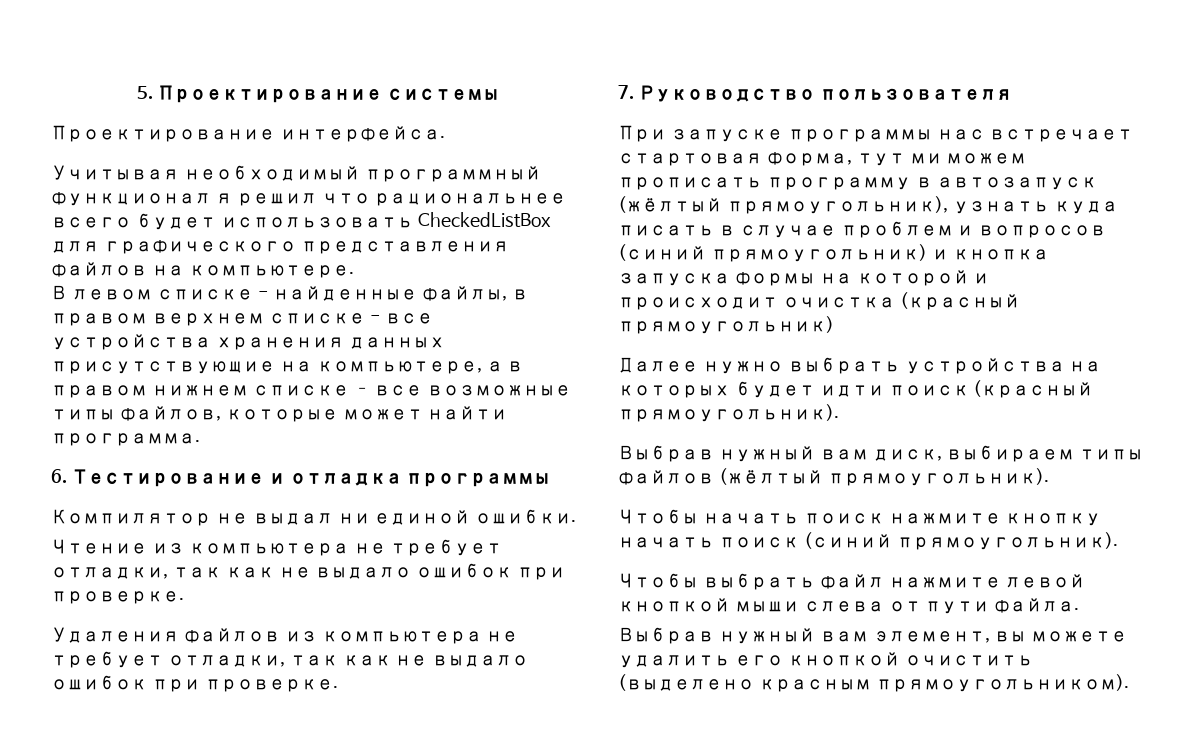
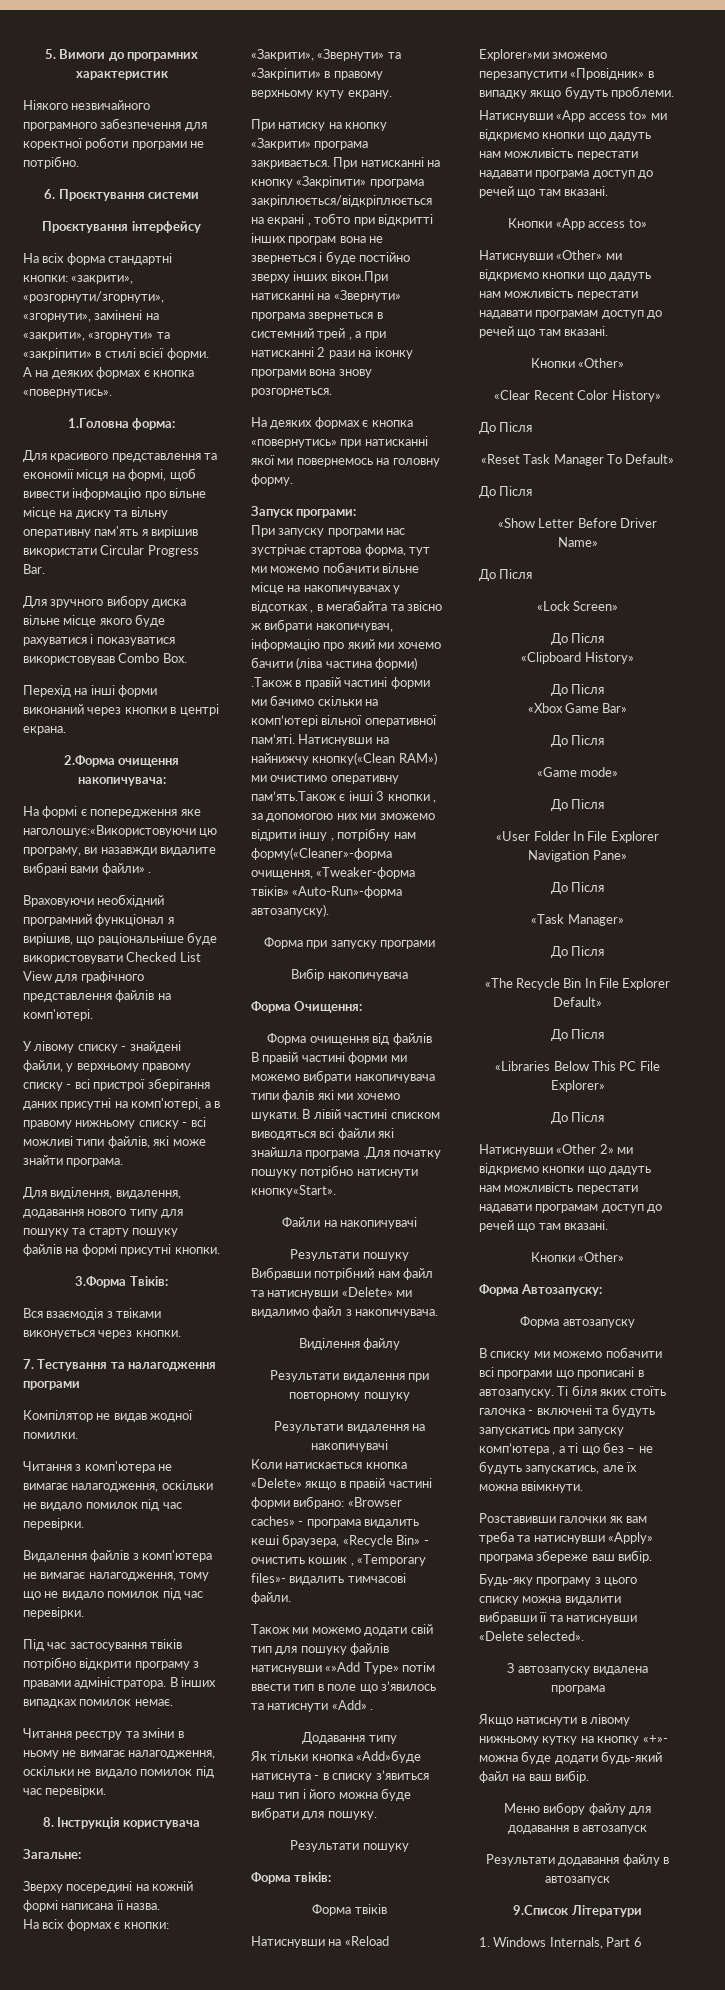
[158,85,499,103] [51,125,445,142] [51,165,541,182] [51,192,567,206] [51,212,551,230] [51,240,509,254] [51,262,354,278] [51,285,529,301] [51,313,434,326] [51,334,445,350] [51,361,524,374] [51,385,572,398] [51,406,508,422] [51,433,200,446] [51,469,551,487] [51,509,577,526] [51,539,503,556] [51,563,566,580] [51,591,184,604] [51,627,519,644] [51,651,529,668] [51,675,338,692] [618,85,1012,102] [618,125,1134,142] [618,152,1027,166] [618,177,1097,190] [618,196,1118,214] [618,221,1107,238] [618,244,1049,262] [618,270,990,286] [618,292,1020,310] [618,316,834,334] [618,357,1102,374] [618,380,1094,398] [618,404,839,422] [618,445,1144,462] [618,468,1049,486] [618,509,1102,526] [618,532,1118,550] [618,573,1086,590] [618,598,1080,614] [618,627,1128,644] [618,652,1033,668] [618,674,1129,692] Проектирование системы // Проектирование интерфейса. // Учитывая необходимый программный функционал я решил что рациональнее всего будет использовать CheckedListBox для графического представления файлов на компьютере. // В левом списке - найденные файлы, в правом верхнем списке - все устройства хранения данных присутствующие на компьютере, а в правом нижнем списке – все возможные типы файлов, которые может найти программа. // 6. Тестирование и отладка программы // Компилятор не выдал ни единой ошибки. // Чтение из компьютера не требует отладки, так как не выдало ошибок при проверке. // Удаления файлов из компьютера не требует отладки, так как не выдало ошибок при проверке. // 7. Руководство пользователя // При запуске программы нас встречает стартовая форма, тут ми можем прописать программу в автозапуск (жёлтый прямоугольник), узнать куда писать в случае проблем и вопросов (синий прямоугольник) и кнопка запуска формы на которой и происходит очистка (красный прямоугольник) // Далее нужно выбрать устройства на которых будет идти поиск (красный прямоугольник). // Выбрав нужный вам диск, выбираем типы файлов (жёлтый прямоугольник). // Чтобы начать поиск нажмите кнопку начать поиск (синий прямоугольник). // Чтобы выбрать файл нажмите левой кнопкой мыши слева от пути файла. // Выбрав нужный вам элемент, вы можете удалить его кнопкой очистить (выделено красным прямоугольником). -> [59,49,199,61] [75,71,168,80] [23,100,151,110] [23,118,207,131] [23,137,205,150] [23,156,79,169] [44,189,199,201] [42,221,201,233] [23,253,173,265] [23,275,134,284] [23,291,164,303] [23,310,159,322] [23,332,170,341] [23,348,209,360] [23,367,194,379] [23,389,112,398] [67,418,176,430] [23,450,218,462] [23,468,196,481] [23,488,207,500] [23,507,168,519] [23,526,199,538] [23,545,199,557] [23,564,45,574] [23,595,187,608] [23,614,166,627] [23,634,175,646] [23,653,187,665] [23,685,158,697] [23,704,219,716] [23,726,66,735] [63,755,180,767] [77,777,166,786] [23,806,201,818] [23,825,218,837] [23,847,217,856] [23,862,152,875] [23,894,165,907] [23,914,174,926] [23,932,218,945] [23,952,201,964] [23,971,144,983] [23,990,171,1002] [23,1009,93,1021] [23,1041,181,1053] [23,1060,192,1072] [23,1078,210,1091] [23,1098,220,1110] [23,1117,206,1129] [23,1136,206,1148] [23,1155,124,1167] [23,1187,181,1199] [23,1209,184,1218] [23,1228,179,1237] [23,1244,220,1256] [75,1276,168,1288] [23,1308,162,1320] [23,1330,181,1339] [23,1359,217,1371] [23,1381,80,1390] [23,1410,194,1422] [23,1432,78,1439] [23,1461,173,1473] [23,1480,213,1492] [23,1499,182,1511] [23,1518,84,1530] [23,1550,213,1562] [23,1572,210,1581] [23,1588,203,1600] [23,1607,84,1619] [23,1639,183,1651] [23,1657,200,1670] [23,1677,217,1689] [23,1699,173,1708] [23,1728,184,1740] [23,1750,216,1759] [23,1766,214,1778] [23,1785,107,1797] [42,1817,201,1829] [23,1849,81,1859] [23,1881,194,1893] [23,1900,161,1912] [23,1919,169,1931] [251,49,401,61] [251,68,383,80] [251,90,392,99] [251,119,388,131] [251,138,369,150] [251,157,441,169] [251,176,424,188] [251,195,432,207] [251,213,433,226] [251,233,384,245] [251,251,411,264] [251,271,388,283] [251,290,401,302] [251,312,383,321] [251,328,386,340] [251,347,413,359] [251,369,372,378] [251,388,332,397] [251,417,413,429] [251,436,428,448] [251,455,440,467] [251,474,293,486] [251,506,357,518] [251,525,406,537] [251,544,431,556] [251,562,420,573] [251,582,401,594] [251,600,442,613] [251,619,393,632] [251,639,441,651] [251,657,418,670] [251,677,430,689] [251,695,379,706] [251,715,437,727] [251,734,389,746] [251,752,437,765] [251,775,399,784] [251,791,436,803] [251,813,435,822] [251,828,416,841] [251,847,392,860] [251,867,416,879] [251,886,403,898] [251,904,329,917] [263,937,436,949] [291,968,408,981] [251,1001,363,1013] [267,1033,432,1045] [251,1052,407,1064] [251,1070,435,1083] [251,1090,400,1102] [251,1109,440,1121] [251,1128,395,1140] [251,1147,442,1159] [251,1165,418,1178] [251,1185,336,1197] [282,1217,417,1229] [290,1249,409,1261] [251,1267,434,1280] [251,1287,413,1299] [251,1306,439,1318] [298,1338,401,1350] [270,1370,429,1382] [289,1392,410,1401] [274,1421,425,1433] [311,1440,388,1452] [251,1459,407,1469] [251,1478,432,1490] [251,1496,402,1509] [251,1516,420,1528] [251,1534,429,1547] [251,1554,427,1566] [251,1573,406,1585] [251,1592,291,1604] [251,1624,433,1636] [251,1643,390,1655] [251,1662,436,1674] [251,1681,436,1693] [251,1700,374,1712] [302,1732,397,1744] [250,1750,422,1763] [251,1770,429,1782] [251,1788,411,1801] [251,1807,377,1820] [290,1840,409,1852] [251,1872,332,1884] [312,1904,387,1916] [251,1936,389,1948] [479,49,608,61] [479,68,654,80] [479,86,675,99] [479,110,667,122] [479,129,652,141] [479,148,638,160] [479,170,654,179] [479,186,609,198] [508,218,647,230] [479,250,622,262] [479,269,652,281] [479,288,638,300] [479,310,663,319] [479,326,609,338] [530,358,625,368] [494,390,661,402] [479,422,533,434] [480,454,675,466] [479,486,533,498] [497,518,658,528] [557,537,598,547] [479,569,533,581] [536,601,619,611] [550,633,605,645] [521,652,634,664] [550,684,605,696] [527,703,628,713] [550,735,605,747] [536,767,619,777] [550,799,605,811] [496,831,659,843] [528,850,627,862] [550,882,605,894] [531,914,624,926] [550,946,605,958] [484,978,671,990] [553,997,602,1007] [550,1029,605,1041] [495,1061,660,1071] [550,1080,605,1092] [550,1112,605,1124] [479,1144,634,1156] [479,1163,652,1175] [479,1182,638,1194] [479,1204,663,1213] [479,1220,609,1232] [530,1252,625,1262] [479,1284,603,1296] [520,1316,635,1328] [479,1347,662,1360] [479,1367,644,1379] [479,1385,666,1398] [479,1404,655,1417] [479,1427,624,1436] [479,1442,653,1455] [479,1461,638,1474] [479,1481,584,1493] [479,1513,648,1523] [479,1531,654,1544] [479,1550,653,1563] [479,1574,638,1586] [479,1596,621,1605] [479,1611,638,1624] [479,1631,585,1641] [507,1663,648,1675] [550,1685,605,1694] [478,1714,631,1726] [479,1735,668,1745] [479,1751,663,1764] [479,1770,590,1783] [503,1802,652,1815] [508,1825,647,1834] [485,1854,670,1866] [545,1876,610,1885] [513,1905,642,1917] [479,1937,642,1949] Вимоги до програмних характеристик // Ніякого незвичайного програмного забезпечення для коректної роботи програми не потрібно. // 6. Проєктування системи // Проєктування інтерфейсу // На всіх форма стандартні кнопки: «закрити», «розгорнути/згорнути», «згорнути», замінені на «закрити», «згорнути» та «закріпити» в стилі всієї форми. А на деяких формах є кнопка «повернутись». // 1.Головна форма: // Для красивого представлення та економії місця на формі, щоб вивести інформацію про вільне місце на диску та вільну оперативну пам'ять я вирішив використати Circular Progress Bar. // Для зручного вибору диска вільне місце якого буде рахуватися і показуватися використовував Combo Box. // Перехід на інші форми виконаний через кнопки в центрі екрана. // 2.Форма очищення накопичувача: // На формі є попередження яке наголошує:«Використовуючи цю програму, ви назавжди видалите вибрані вами файли» . // Враховуючи необхідний програмний функціонал я вирішив, що раціональніше буде використовувати Checked List View для графічного представлення файлів на комп'ютері. // У лівому списку - знайдені файли, у верхньому правому списку - всі пристрої зберігання даних присутні на комп'ютері, а в правому нижньому списку - всі можливі типи файлів, які може знайти програма. // Для виділення, видалення, додавання нового типу для пошуку та старту пошуку файлів на формі присутні кнопки. // 3.Форма Твіків: // Вся взаємодія з твіками виконується через кнопки. // 7. Тестування та налагодження програми // Компілятор не видав жодної помилки. // Читання з комп'ютера не вимагає налагодження, оскільки не видало помилок під час перевірки. // Видалення файлів з комп'ютера не вимагає налагодження, тому що не видало помилок під час перевірки. // Під час застосування твіків потрібно відкрити програму з правами адміністратора. В інших випадках помилок немає. // Читання реєстру та зміни в ньому не вимагає налагодження, оскільки не видало помилок під час перевірки. // 8. Інструкція користувача // Загальне: // Зверху посередині на кожній формі написана її назва. // На всіх формах є кнопки: «Закрити», «Звернути» та «Закріпити» в правому верхньому куту екрану. // При натиску на кнопку «Закрити» програма закривається. При натисканні на кнопку «Закріпити» програма закріплюється/відкріплюється на екрані , тобто при відкритті інших програм вона не звернеться і буде постійно зверху інших вікон.При натисканні на «Звернути» програма звернеться в системний трей , а при натисканні 2 рази на іконку програми вона знову розгорнеться. // На деяких формах є кнопка «повернутись» при натисканні якої ми повернемось на головну форму. // Запуск програми: // При запуску програми нас зустрічає стартова форма, тут ми можемо побачити вільне місце на накопичувачах у відсотках , в мегабайта та звісно ж вибрати накопичувач, інформацію про який ми хочемо бачити (ліва частина форми) .Також в правій частині форми ми бачимо скільки на комп’ютері вільної оперативної пам’яті. Натиснувши на найнижчу кнопку(«Clean RAM») ми очистимо оперативну пам’ять.Також є інші 3 кнопки , за допомогою них ми зможемо відрити іншу , потрібну нам форму(«Cleaner»-форма очищення, «Tweaker-форма твіків» «Auto-Run»-форма автозапуску). // Форма при запуску програми // Вибір накопичувача // Форма Очищення: // Форма очищення від файлів // В правій частині форми ми можемо вибрати накопичувача типи фалів які ми хочемо шукати. В лівій частині списком виводяться всі файли які знайшла програма .Для початку пошуку потрібно натиснути кнопку«Start». // Файли на накопичувачі // Результати пошуку // Вибравши потрібний нам файл та натиснувши «Delete» ми видалимо файл з накопичувача. // Виділення файлу // Результати видалення при повторному пошуку // Результати видалення на накопичувачі // Коли натискається кнопка «Delete» якщо в правій частині форми вибрано: «Browser caches» - програма видалить кеші браузера, «Recycle Bin» - очистить кошик , «Temporary files»- видалить тимчасові файли. // Також ми можемо додати свій тип для пошуку файлів натиснувши «»Add Type» потім ввести тип в поле що з’явилось та натиснути «Add» . // Додавання типу // Як тільки кнопка «Add»буде натиснута - в списку з’явиться наш тип і його можна буде вибрати для пошуку. // Результати пошуку // Форма твіків: // Форма твіків // Натиснувши на «Reload Explorer»ми зможемо перезапустити «Провідник» в випадку якщо будуть проблеми. // Натиснувши «App access to» ми відкриємо кнопки що дадуть нам можливість перестати надавати програма доступ до речей що там вказані. // Кнопки «App access to» // Натиснувши «Other» ми відкриємо кнопки що дадуть нам можливість перестати надавати програмам доступ до речей що там вказані. // Кнопки «Other» // «Clear Recent Color History» // До Після // «Reset Task Manager To Default» // До Після // «Show Letter Before Driver Name» // До Після // «Lock Screen» // До Після // «Clipboard History» // До Після // «Xbox Game Bar» // До Після // «Game mode» // До Після // «User Folder In File Explorer Navigation Pane» // До Після // «Task Manager» // До Після // «The Recycle Bin In File Explorer Default» // До Після // «Libraries Below This PC File Explorer» // До Після // Натиснувши «Other 2» ми відкриємо кнопки що дадуть нам можливість перестати надавати програмам доступ до речей що там вказані. // Кнопки «Other» // Форма Автозапуску: // Форма автозапуску // В списку ми можемо побачити всі програми що прописані в автозапуску. Ті біля яких стоїть галочка - включені та будуть запускатись при запуску комп’ютера , а ті що без – не будуть запускатись, але їх можна ввімкнути. // Розставивши галочки як вам треба та натиснувши «Apply» програма збереже ваш вибір. // Будь-яку програму з цього списку можна видалити вибравши її та натиснувши «Delete selected». // З автозапуску видалена програма // Якщо натиснути в лівому нижньому кутку на кнопку «+»- можна буде додати будь-який файл на ваш вибір. // Меню вибору файлу для додавання в автозапуск // Результати додавання файлу в автозапуск // 9.Список Літератури // 1. Windows Internals, Part 6

